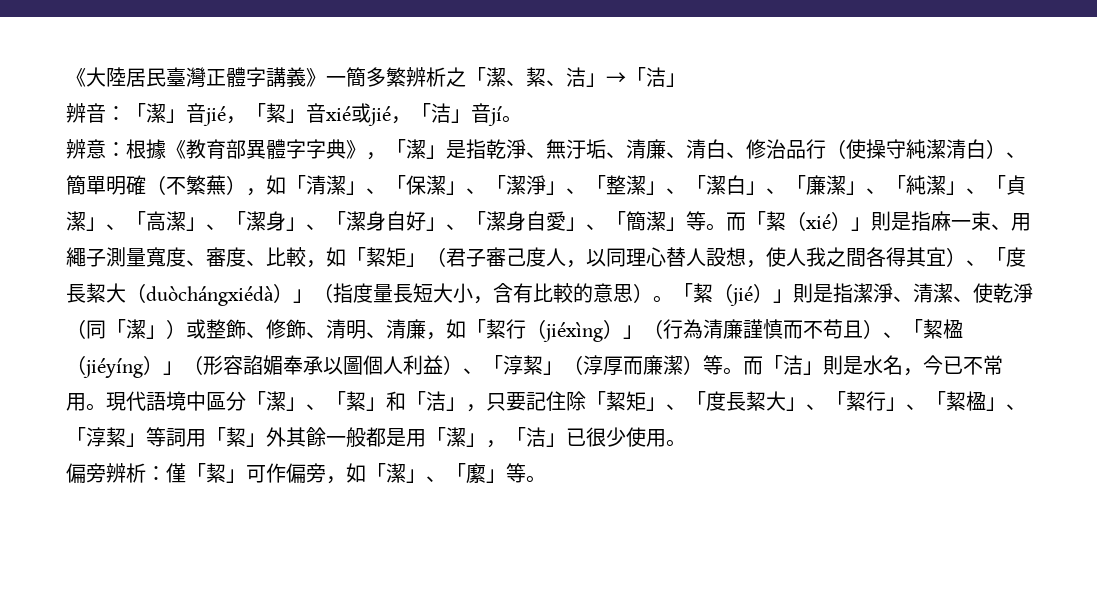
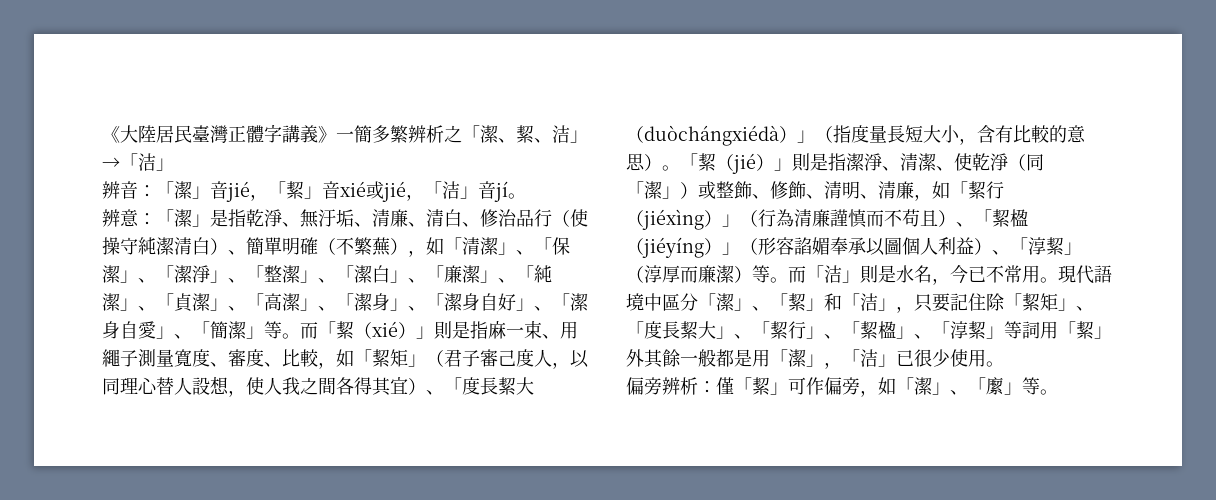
[126,139,386,160] 根據《教育部異體字字典》， -> (156, 219) none

